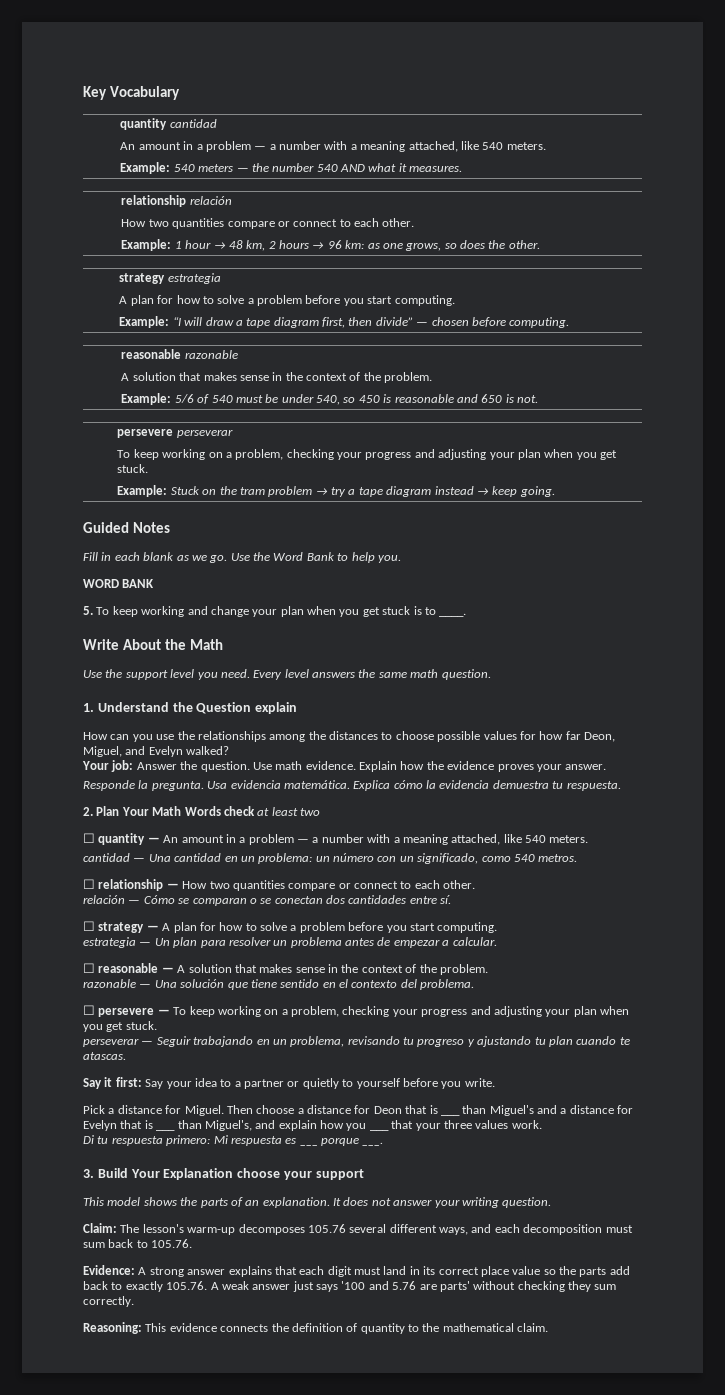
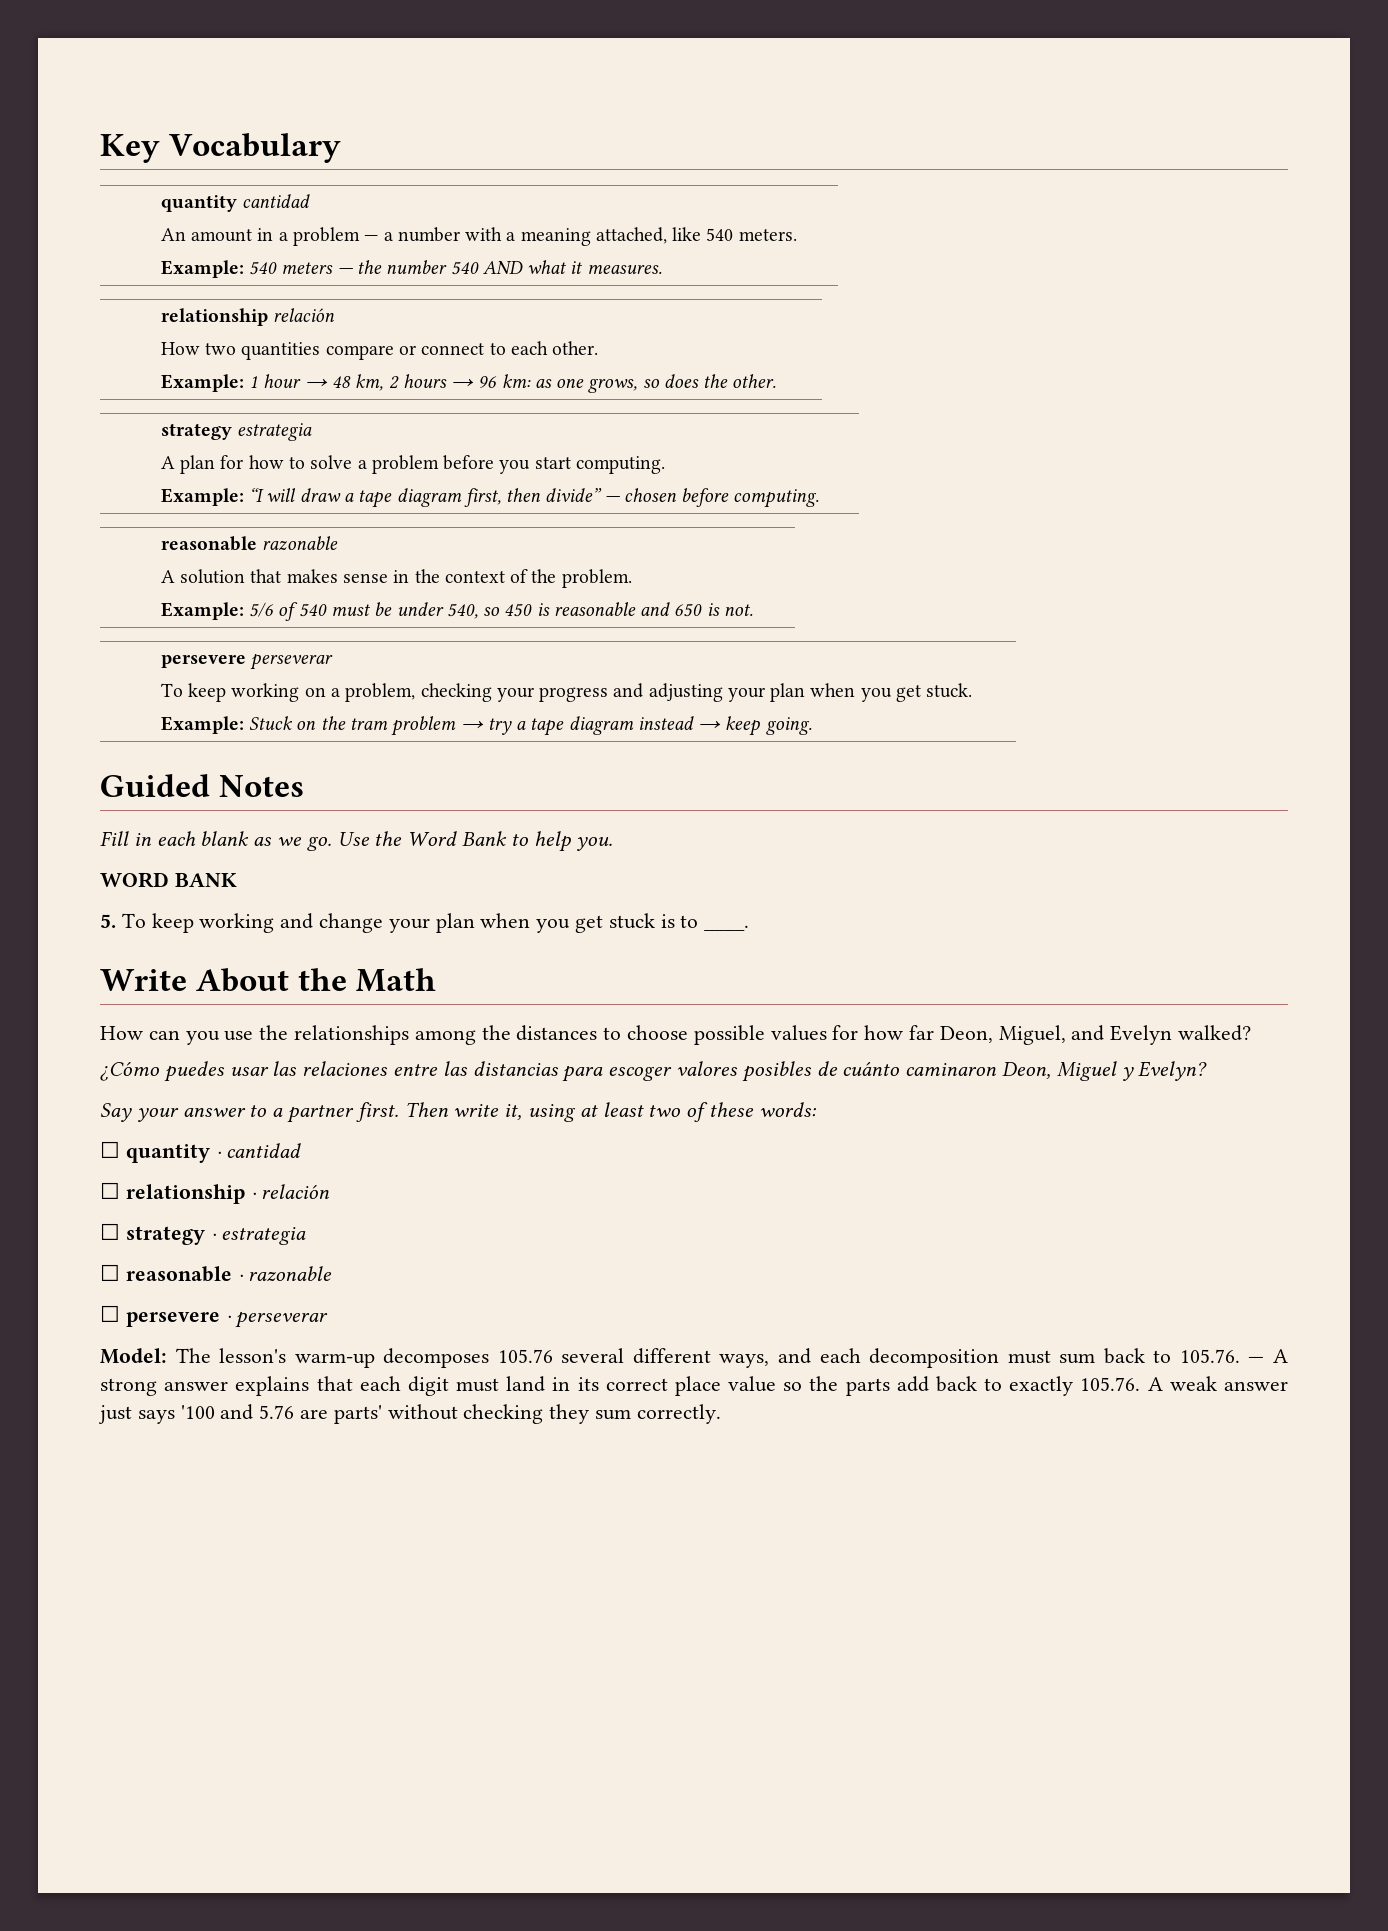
[83,669,491,680] [83,702,298,714] // Use the support level you need. Every level answers the same math question. // 1. Understand the Question explain -> (437, 980) none
[82,760,607,772] [83,780,621,791] [83,806,255,816] Your job: Answer the question. Use math evidence. Explain how the evidence proves your answer. // Responde la pregunta. Usa evidencia matemática. Explica cómo la evidencia demuestra tu respuesta. // 2. Plan Your Math Words check -> [100,1061,1208,1082] [100,1102,577,1123] ¿Cómo puedes usar las relaciones entre las distancias para escoger valores posibles de cuánto caminaron Deon, Miguel y Evelyn? // Say your answer to a partner first. Then write it, using
(320, 812) none -> [686,1102,817,1122] of these words:
[147,834,589,845] [83,853,578,864] [83,879,476,891] [83,895,452,906] [83,921,498,933] [83,937,497,948] [83,963,488,975] [83,979,475,990] [83,1005,629,1017] [83,1021,157,1032] [83,1036,630,1047] [83,1052,126,1060] [83,1077,495,1089] [83,1105,438,1116] [440,1114,460,1116] [462,1105,634,1116] [83,1120,153,1131] [156,1129,176,1131] [177,1120,389,1131] [391,1120,542,1131] [83,1135,297,1146] [299,1137,384,1146] [83,1168,364,1180] [83,1197,552,1208] [83,1223,117,1233] — An amount in a problem — a number with a meaning attached, like 540 meters. // cantidad — Una cantidad en un problema: un número con un significado, como 540 metros. // ☐ relationship — How two quantities compare or connect to each other. // relación — Cómo se comparan o se conectan dos cantidades entre sí. // ☐ strategy — A plan for how to solve a problem before you start computing. // estrategia — Un plan para resolver un problema antes de empezar a calcular. // ☐ reasonable — A solution that makes sense in the context of the problem. // razonable — Una solución que tiene sentido en el contexto del problema. // ☐ persevere — To keep working on a problem, checking your progress and adjusting your plan when you get stuck. // perseverar — Seguir trabajando en un problema, revisando tu progreso y ajustando tu plan cuando te atascas. // Say it first: Say your idea to a partner or quietly to yourself before you write. // Pick a distance for Miguel. Then choose a distance for Deon that is ___ than Miguel's and a distance for Evelyn that is ___ than Miguel's, and explain how you ___ that your three values work. // Di tu respuesta primero: Mi respuesta es ___ porque ___. // 3. Build Your Explanation choose your support // This model shows the parts of an explanation. It does not answer your writing question. // Claim: -> [215,1143,302,1158] [100,1182,331,1204] [100,1223,307,1245] [100,1264,333,1282] [100,1305,329,1328] [100,1348,167,1364] · cantidad // ☐ relationship · relación // ☐ strategy · estrategia // ☐ reasonable · razonable // ☐ persevere · perseverar // Model:
[83,1265,135,1275] // Evidence: -> [1248,1356,1265,1363] —
[83,1322,549,1334] // Reasoning: This evidence connects the definition of quantity to the mathematical claim. -> (721, 1414) none

